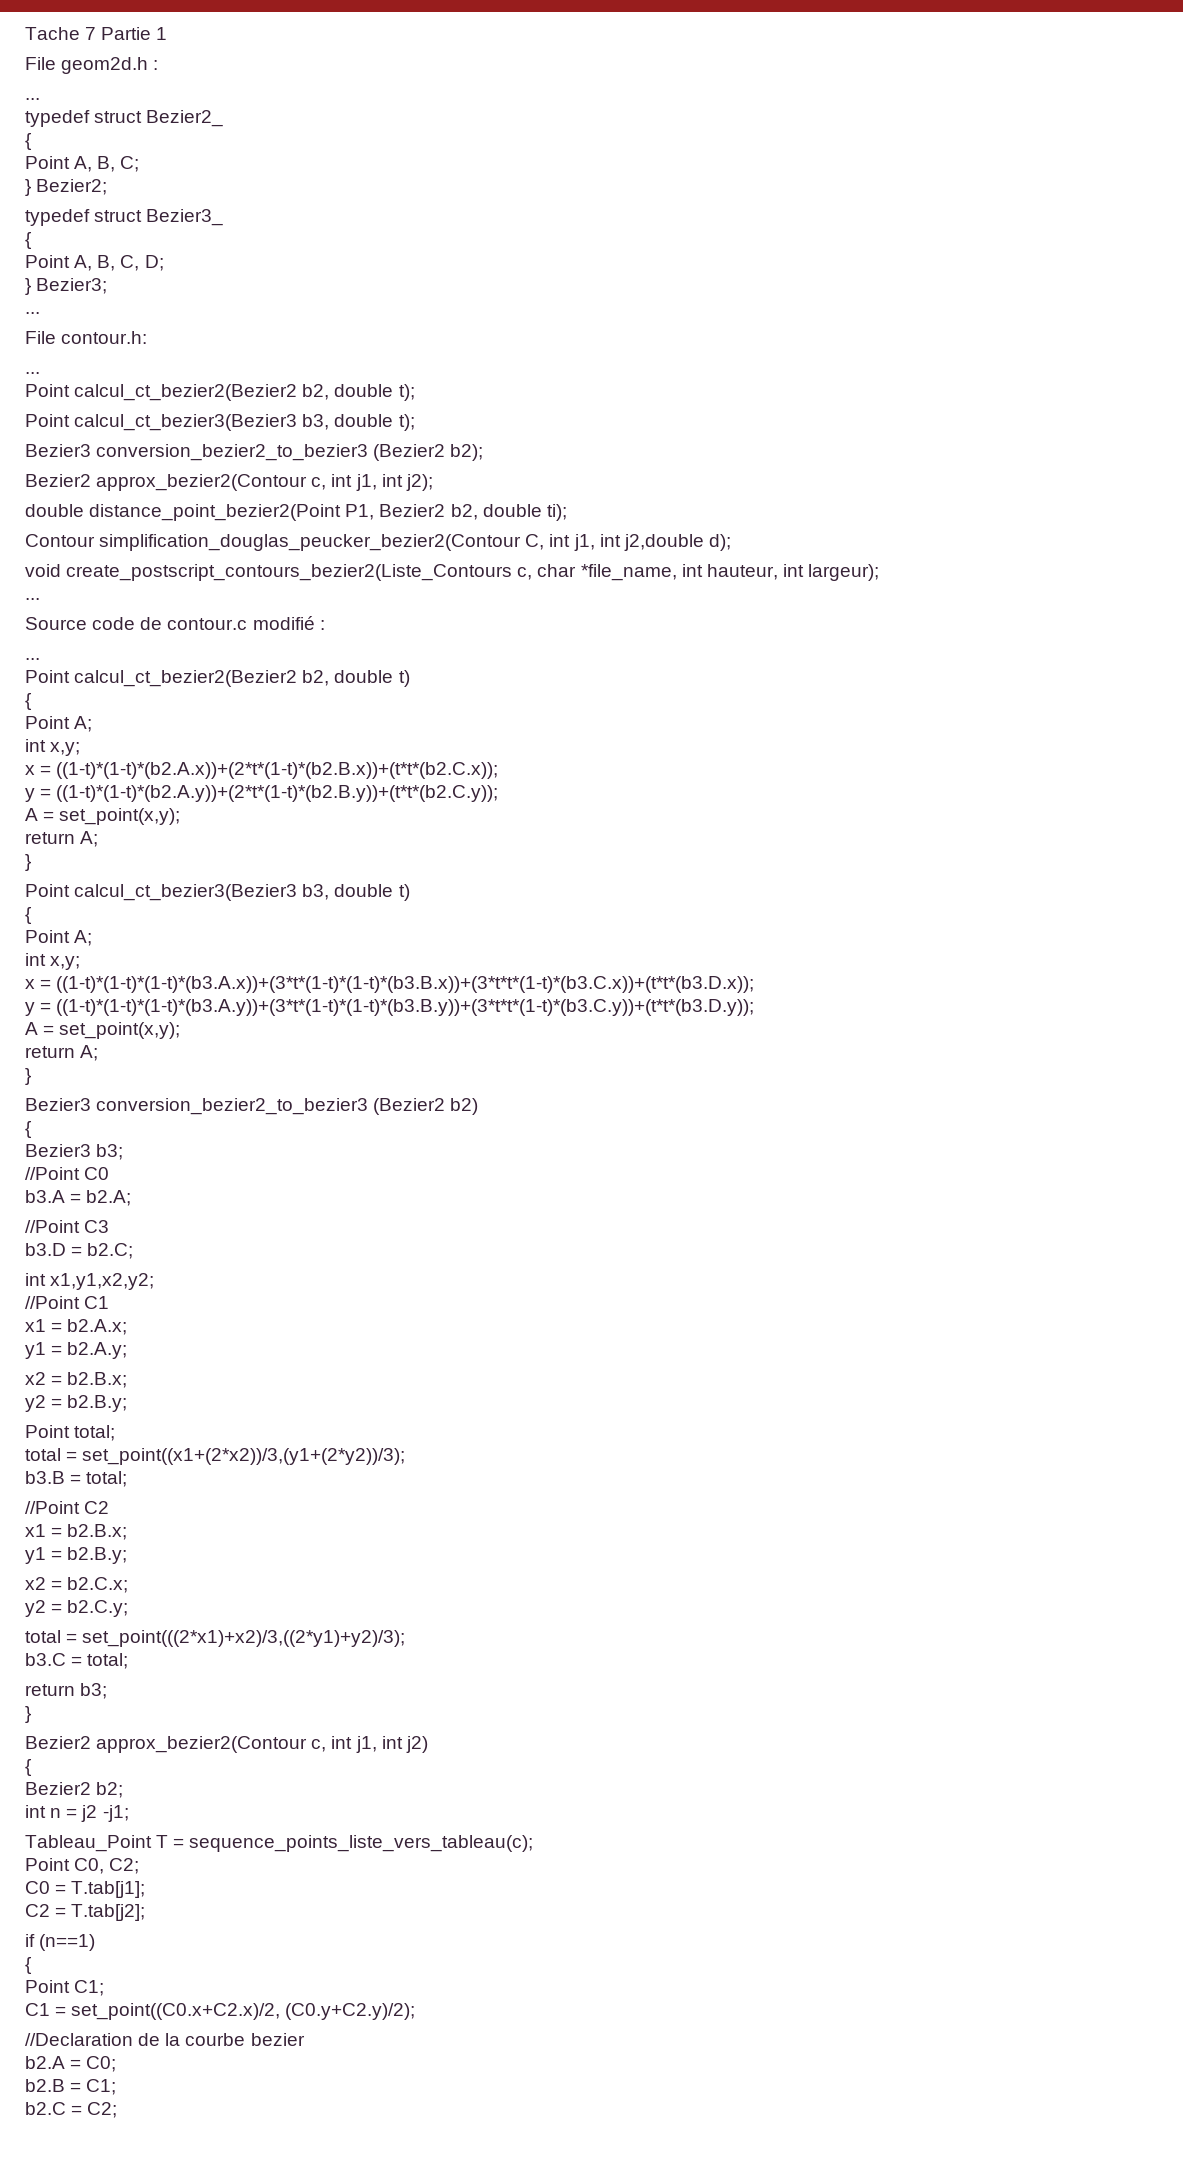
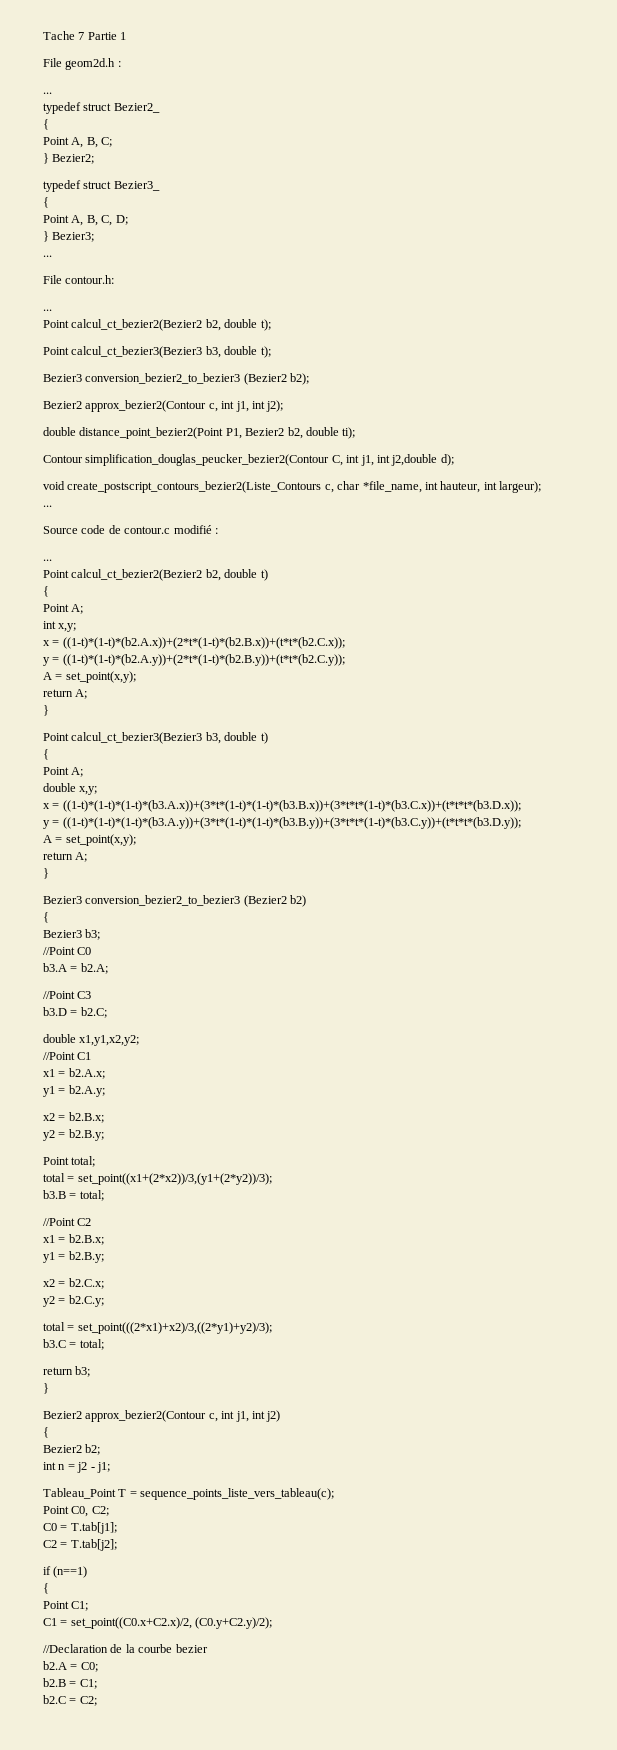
[25,953,81,970] [25,976,755,993] [25,999,755,1016] int x,y; // x = ((1-t)*(1-t)*(1-t)*(b3.A.x))+(3*t*(1-t)*(1-t)*(b3.B.x))+(3*t*t*(1-t)*(b3.C.x))+(t*t*(b3.D.x)); // y = ((1-t)*(1-t)*(1-t)*(b3.A.y))+(3*t*(1-t)*(1-t)*(b3.B.y))+(3*t*t*(1-t)*(b3.C.y))+(t*t*(b3.D.y)); -> [43,783,98,795] [43,800,521,812] [43,817,521,829] double x,y; // x = ((1-t)*(1-t)*(1-t)*(b3.A.x))+(3*t*(1-t)*(1-t)*(b3.B.x))+(3*t*t*(1-t)*(b3.C.x))+(t*t*t*(b3.D.x)); // y = ((1-t)*(1-t)*(1-t)*(b3.A.y))+(3*t*(1-t)*(1-t)*(b3.B.y))+(3*t*t*(1-t)*(b3.C.y))+(t*t*t*(b3.D.y));
[25,1273,46,1286] int -> [43,1034,76,1043] double
[102,1805,129,1822] -j1; -> [90,1462,110,1473] - j1;

